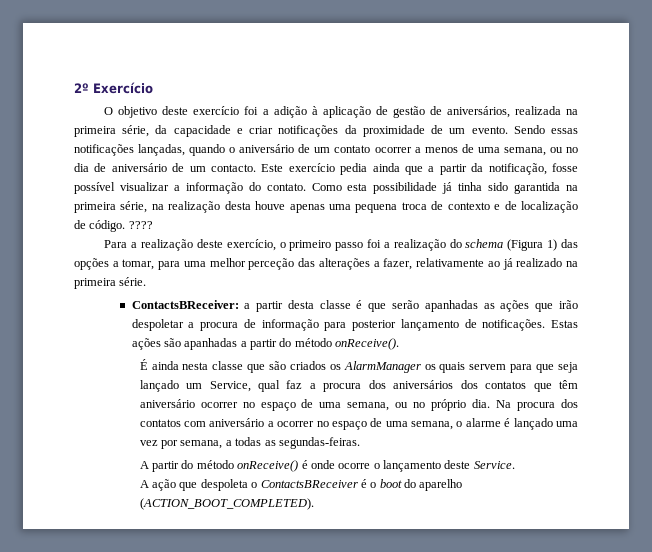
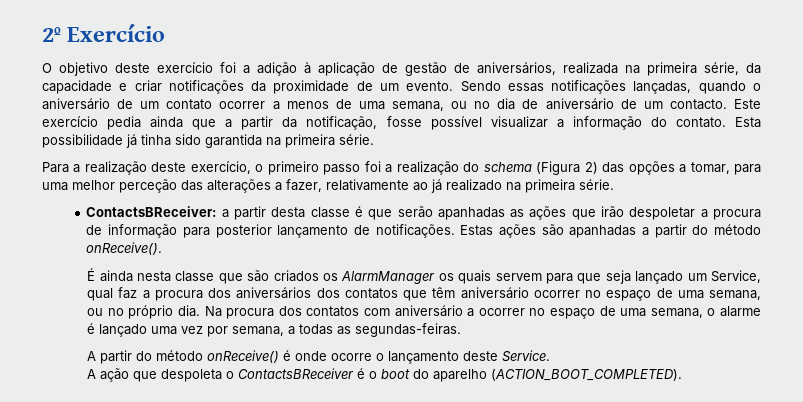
[311,183,368,191] Como esta -> [735,117,762,128] Esta
[120,201,578,213] [74,220,153,232] série, na realização desta houve apenas uma pequena troca de contexto e de localização de código. ???? -> [339,134,374,145] série.
[547,239,558,251] 1) -> [584,162,598,174] 2)

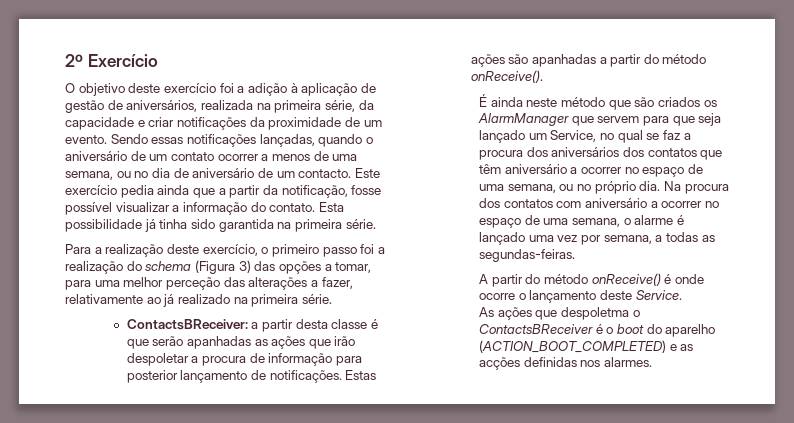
[584,162,598,174] 2) -> [238,260,251,273] 3)
[137,271,215,282] nesta classe -> [526,97,606,107] neste método
[438,270,492,284] os quais -> [571,116,594,126] que
[87,288,114,301] qual -> [600,130,660,143] no qual se
(529, 293) none -> [570,167,578,174] a
[87,368,223,382] A ação que despoleta -> [479,307,630,320] As ações que despoletma
[491,369,683,381] (ACTION_BOOT_COMPLETED). -> [479,340,694,353] [479,357,653,370] (ACTION_BOOT_COMPLETED) e as acções definidas nos alarmes.

